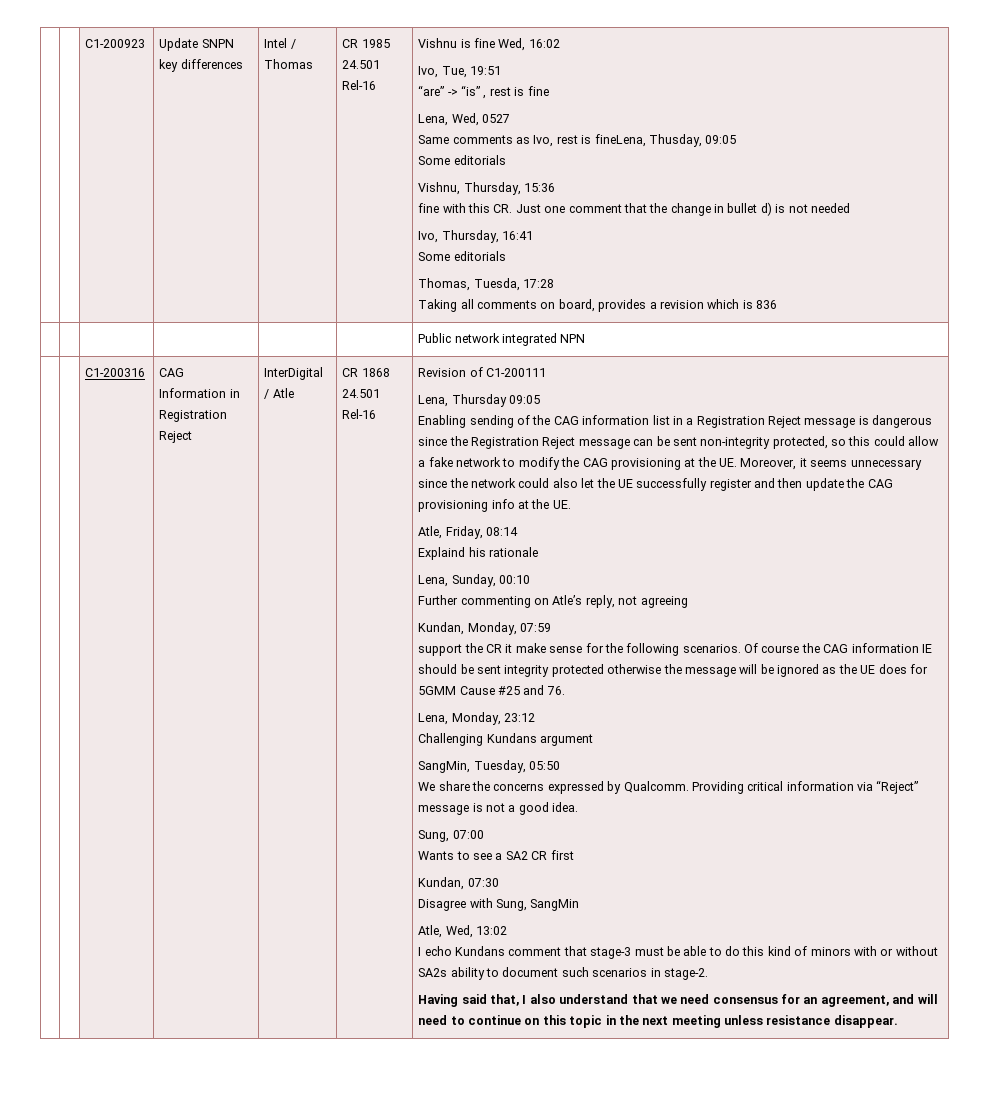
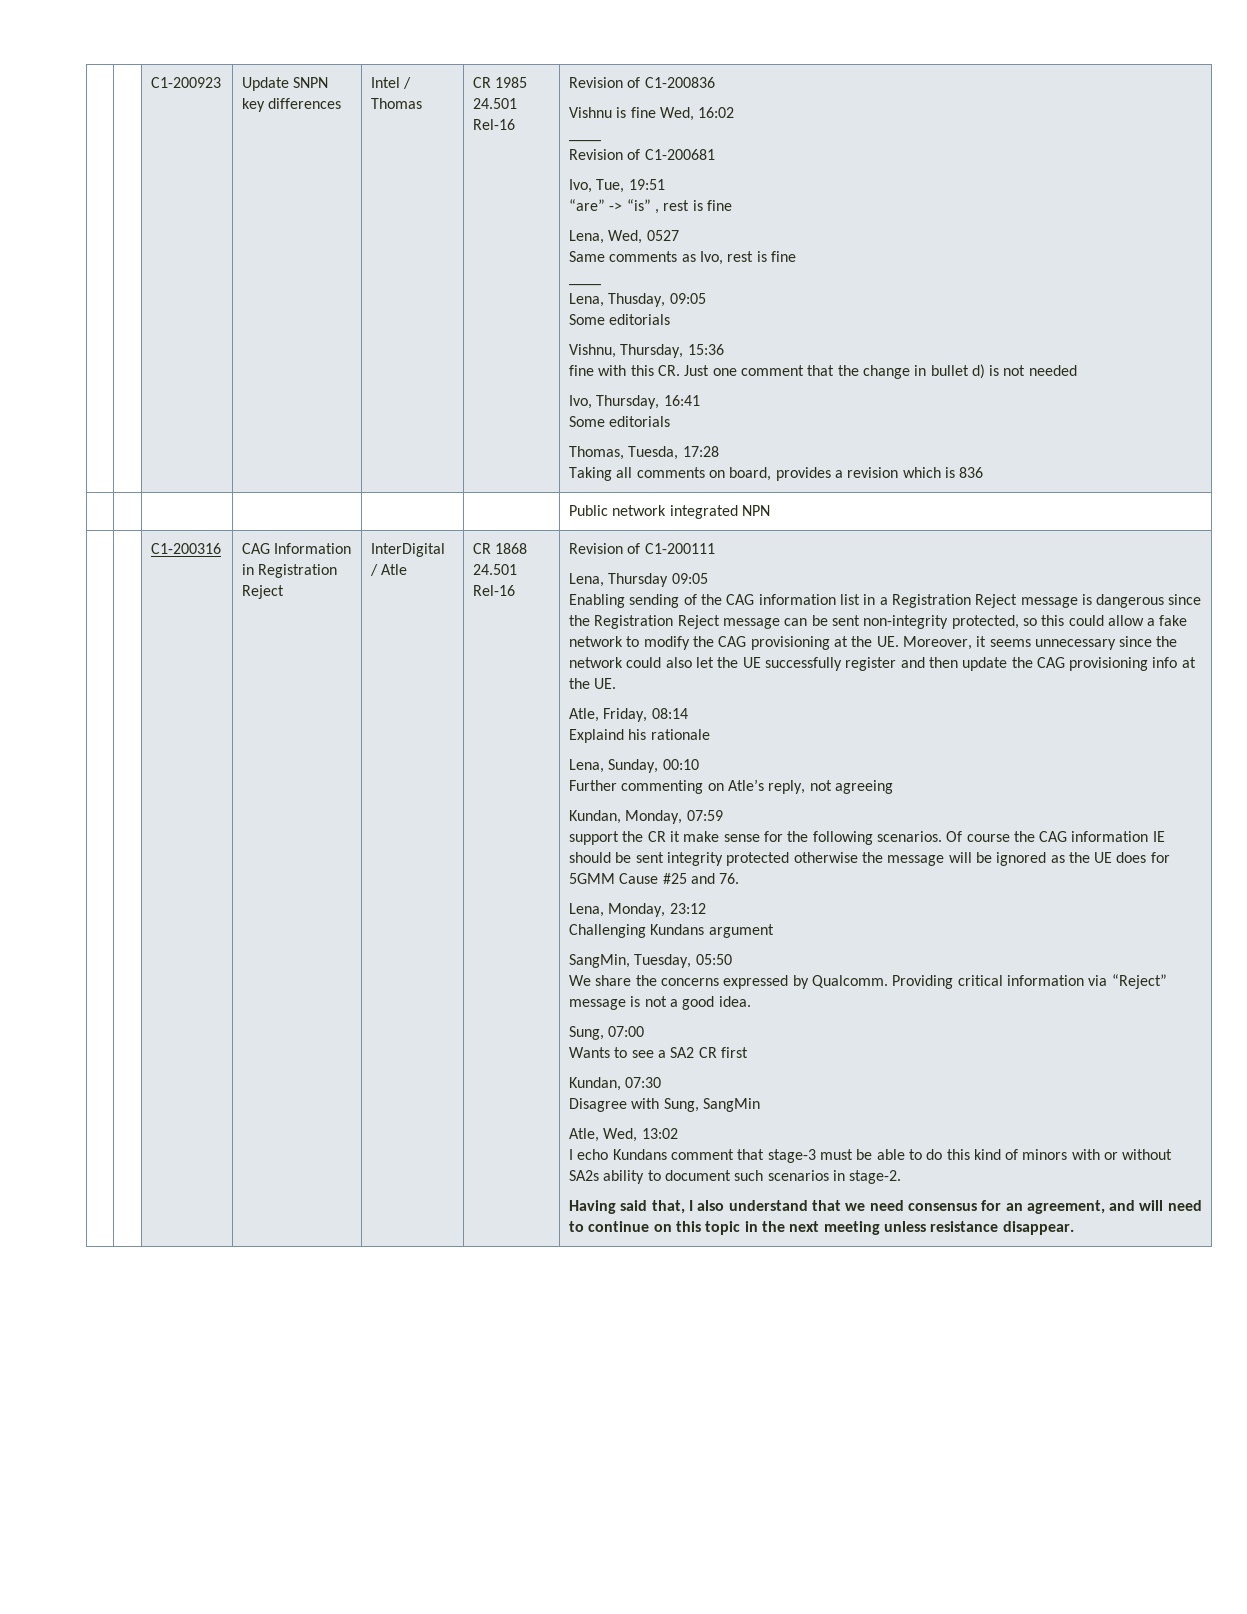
(377, 85) none -> [568,77,715,88] Revision of C1-200836 //
(560, 43) none -> [568,139,601,142] [568,149,715,160] // ____ // Revision of C1-200681
[594,134,646,147] fineLena, -> [770,251,796,262] [568,283,601,286] [568,293,604,307] fine // ____ // Lena,

